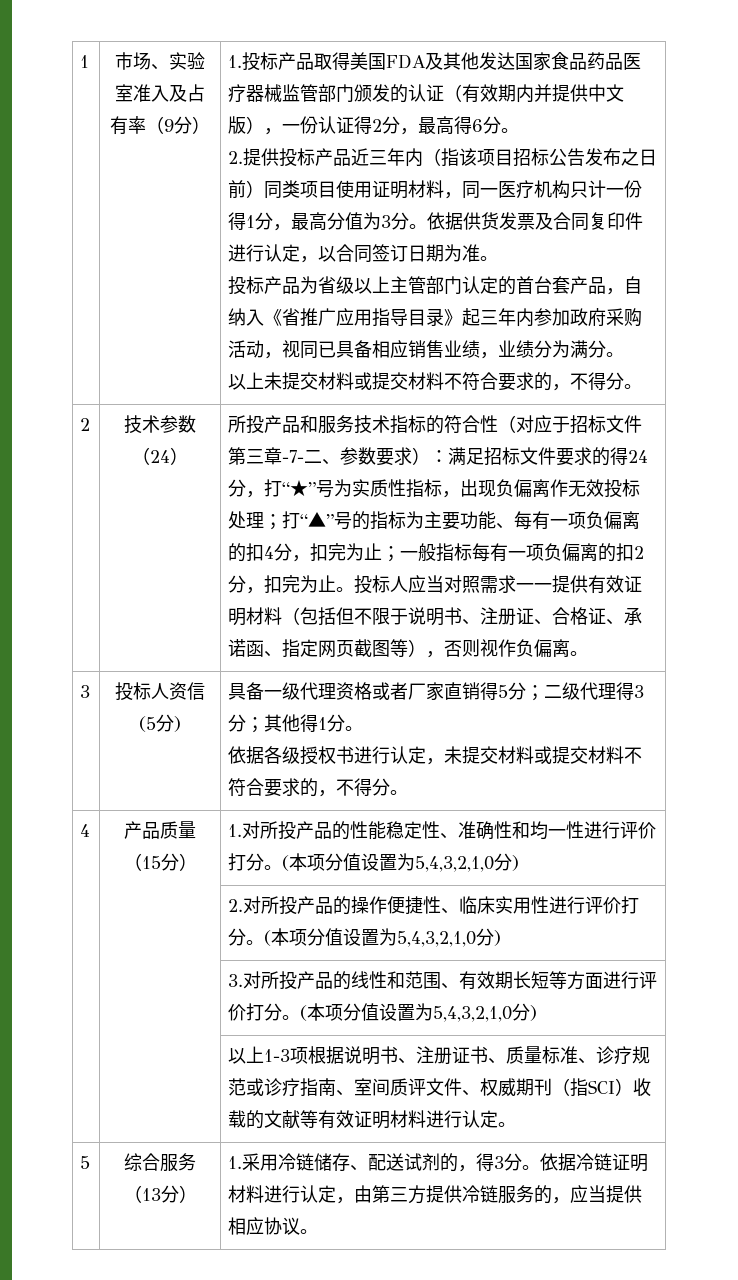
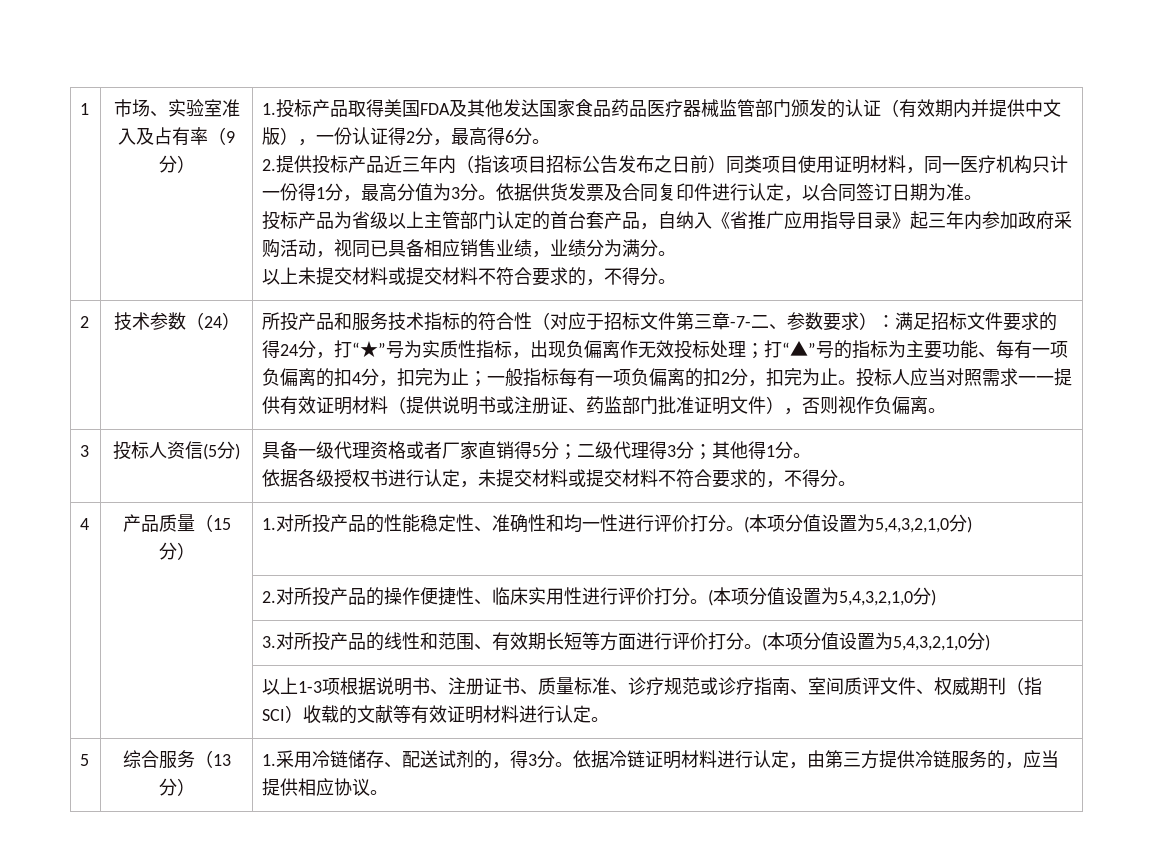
[300,607,643,626] [228,639,409,658] 包括但不限于说明书、注册证、合格证、承诺函、指定网页截图等 -> [406,396,767,415] 提供说明书或注册证、药监部门批准证明文件

